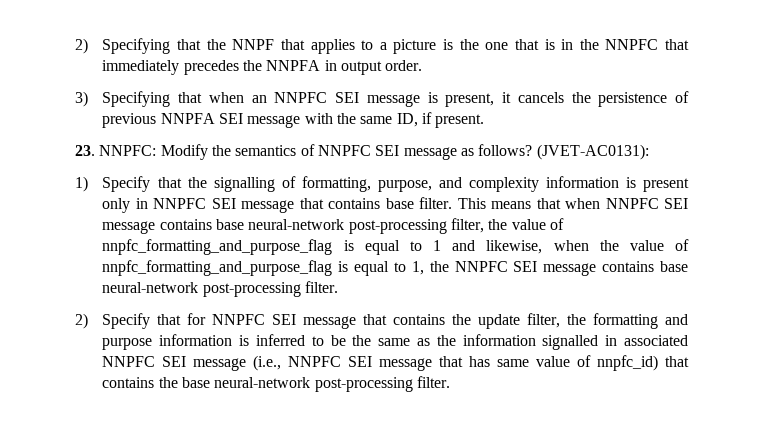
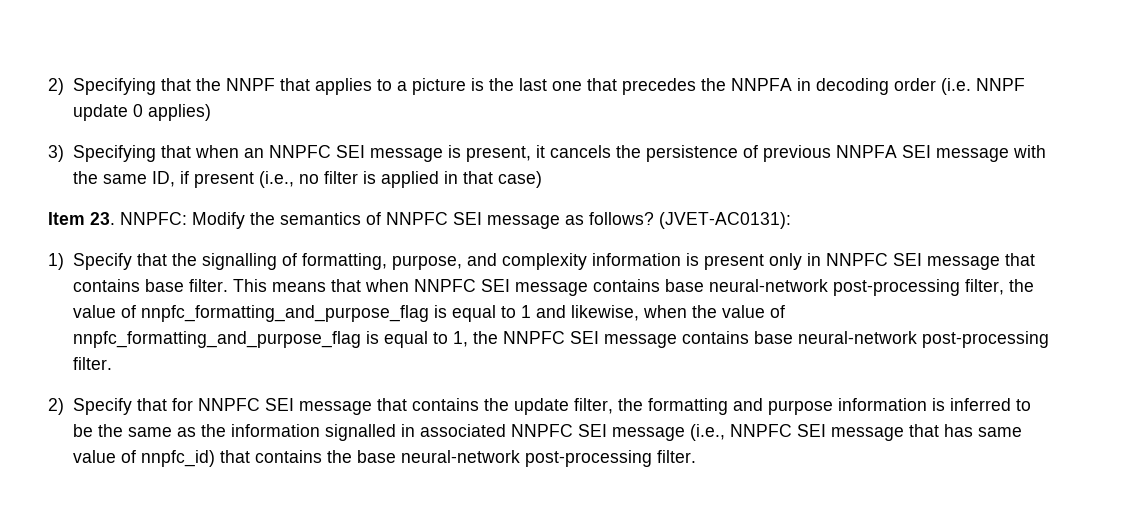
(479, 44) none -> [518,78,547,91] last
[544,39,689,50] [102,60,423,75] is in the NNPFC that immediately precedes the NNPFA in output order. -> [621,78,1025,95] [72,104,211,121] precedes the NNPFA in decoding order (i.e. NNPF update 0 applies)
[435,114,485,128] present. // -> [193,171,542,188] [48,212,85,225] present (i.e., no filter is applied in that case) // Item

